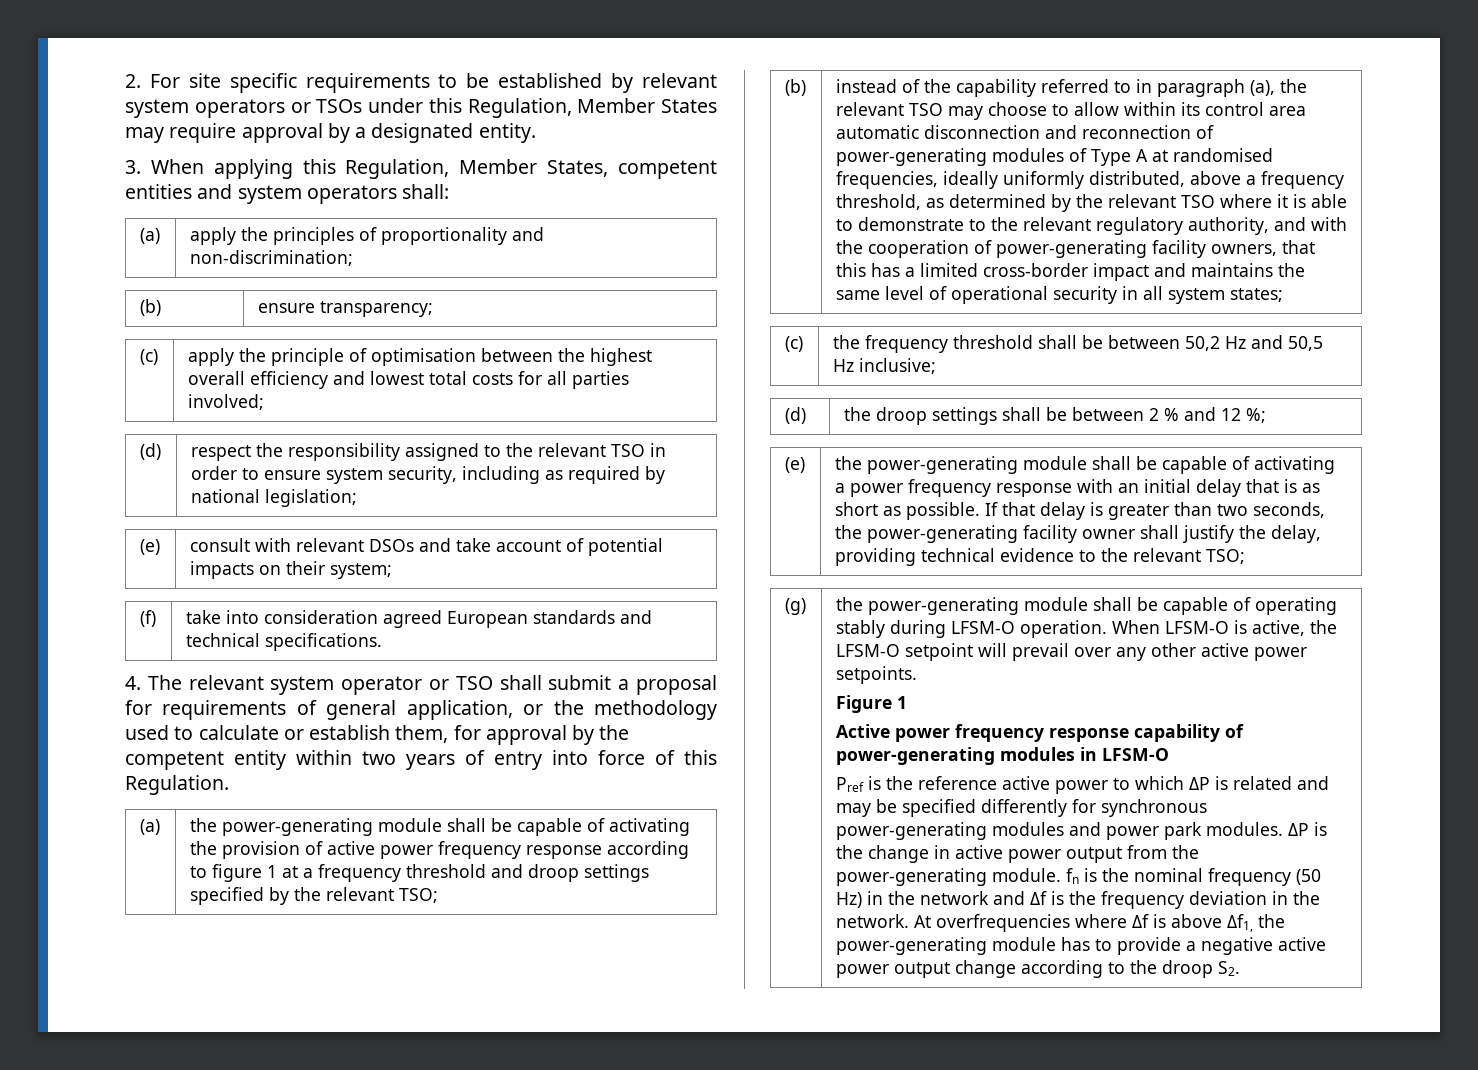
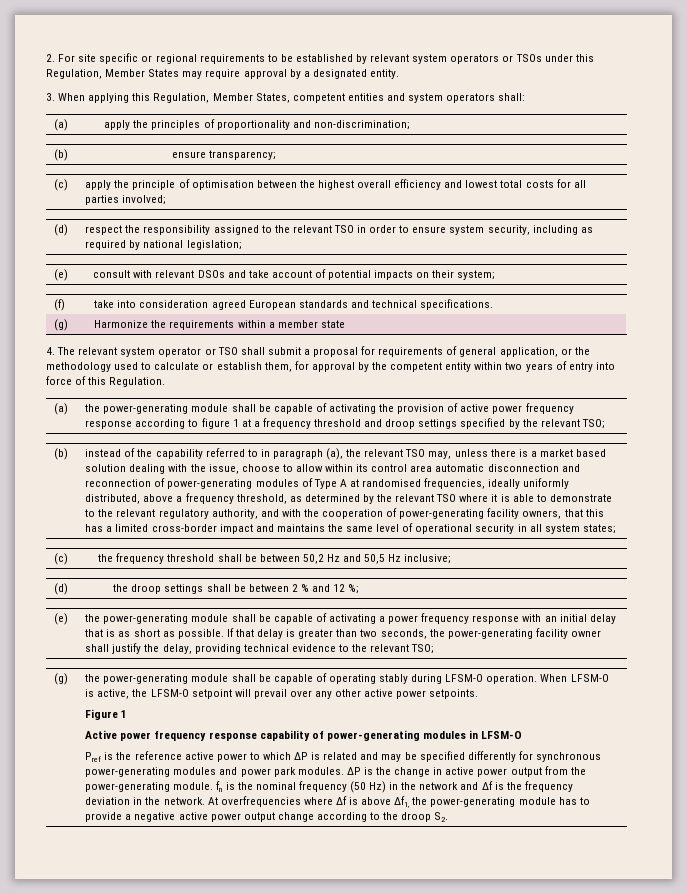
(297, 83) none -> [141,54,197,64] or regional
(382, 642) none -> [54,319,69,331] [94,320,345,330] // (g) | Harmonize the requirements within a member state
[947,106,983,120] may -> [428,449,607,459] [85,464,239,474] may, unless there is a market based solution dealing with the issue,

